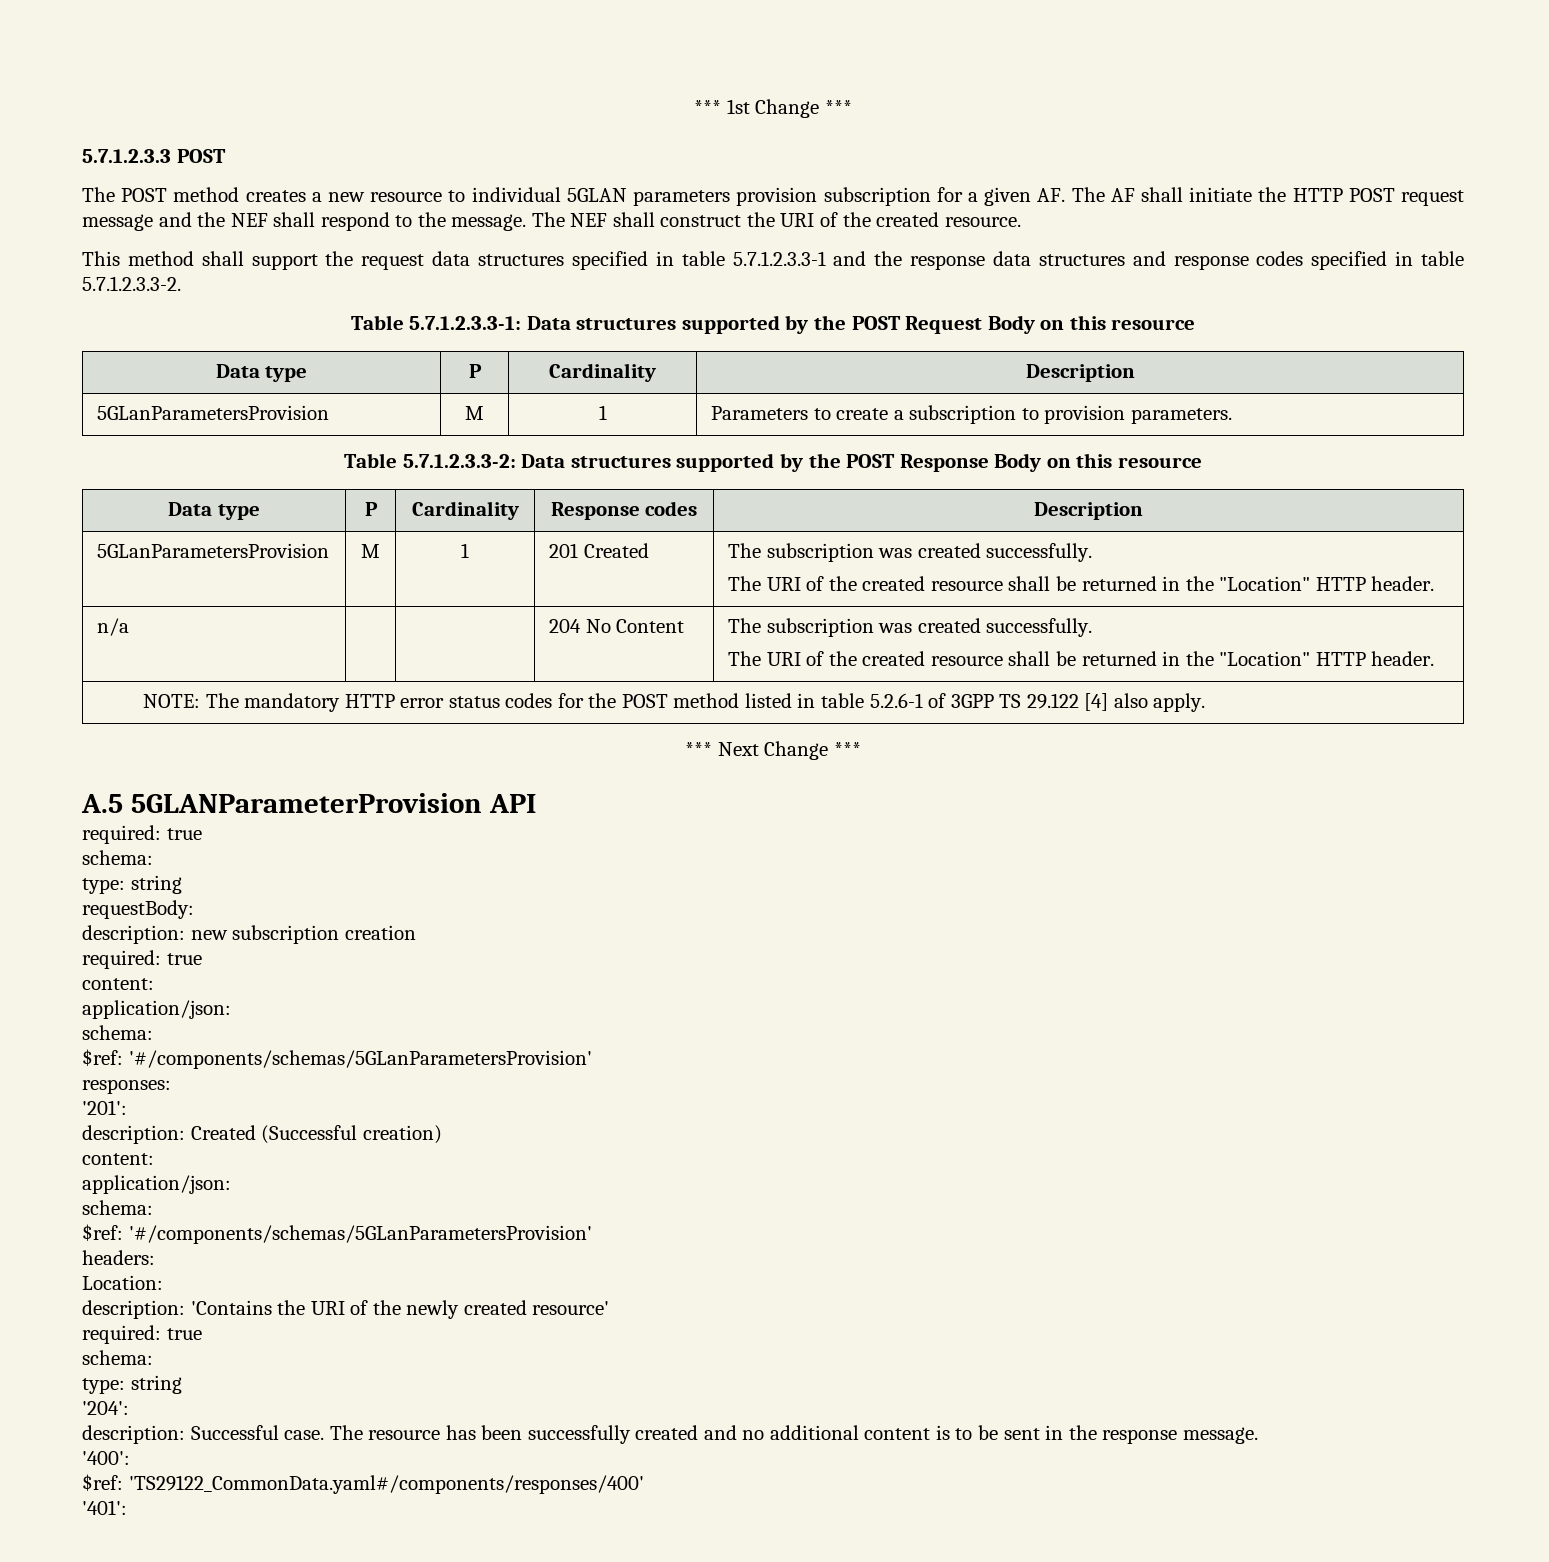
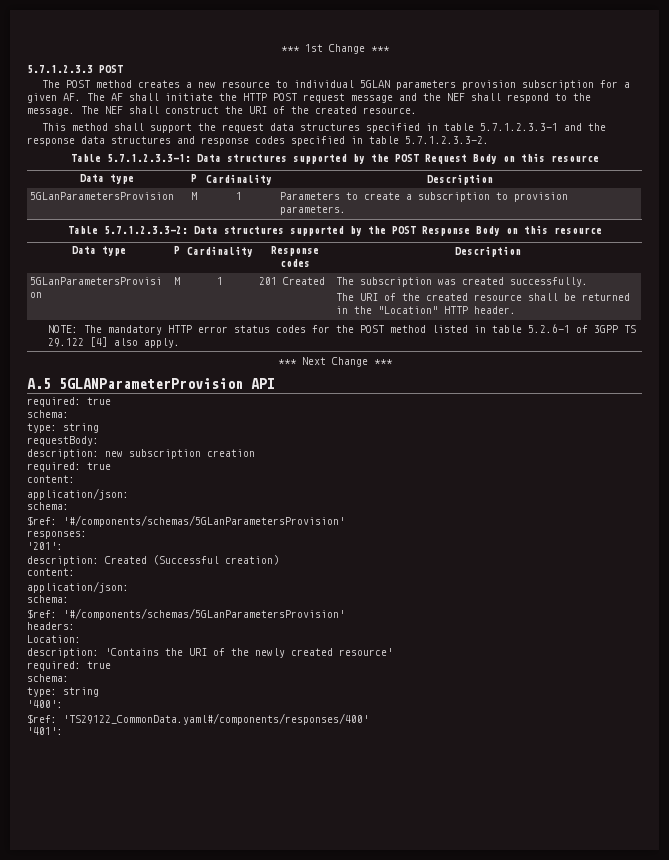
[97,618,130,636] [549,619,685,633] [728,618,1093,637] [728,651,1435,666] // n/a | | | 204 No Content | The subscription was created successfully. // The URI of the created resource shall be returned in the "Location" HTTP header. -> (517, 310) none
[82,1401,129,1415] [82,1425,1258,1444] // '204': // description: Successful case. The resource has been successfully created and no additional content is to be sent in the response message. -> (99, 692) none

